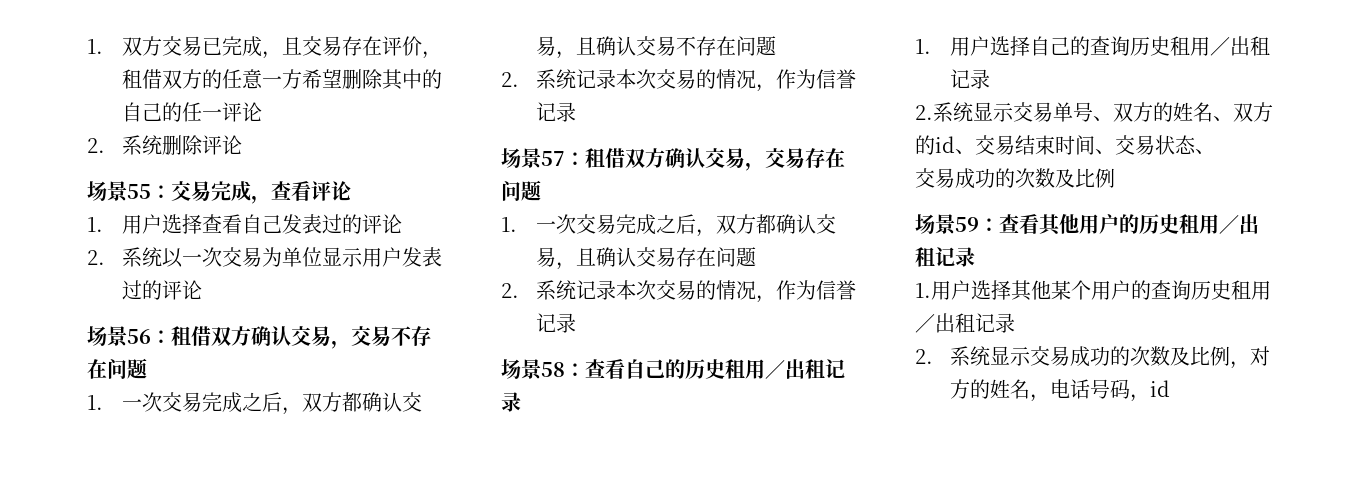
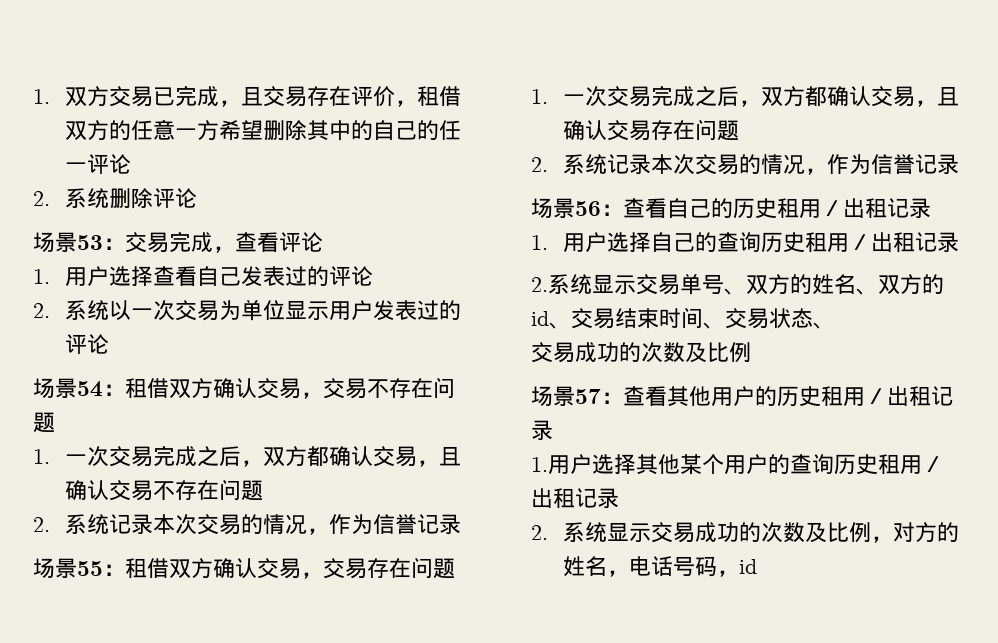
[127,184,151,199] 55 -> [77,235,103,250] 53
[127,329,151,344] 56 -> [77,381,103,397] 54
[541,151,565,166] 57 -> [77,561,103,576] 55
[541,362,565,377] 58 -> [575,201,601,216] 56
[955,217,979,232] 59 -> [575,389,601,404] 57

